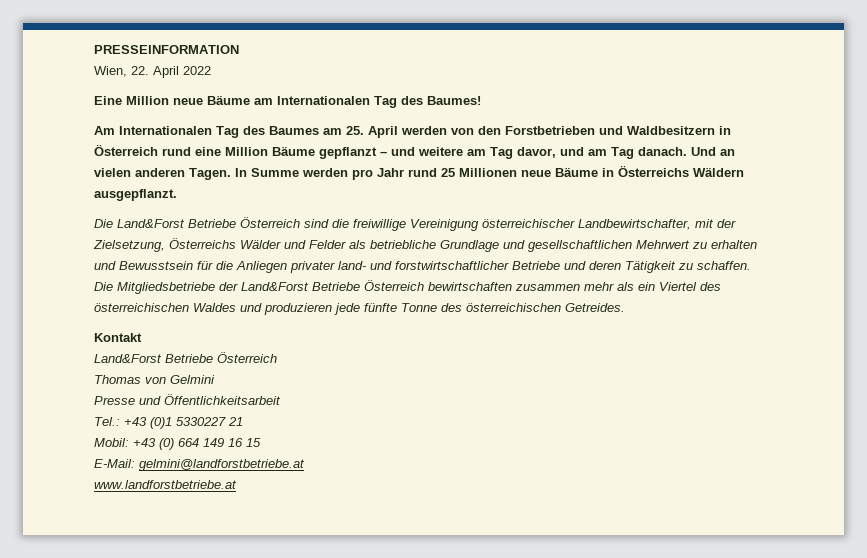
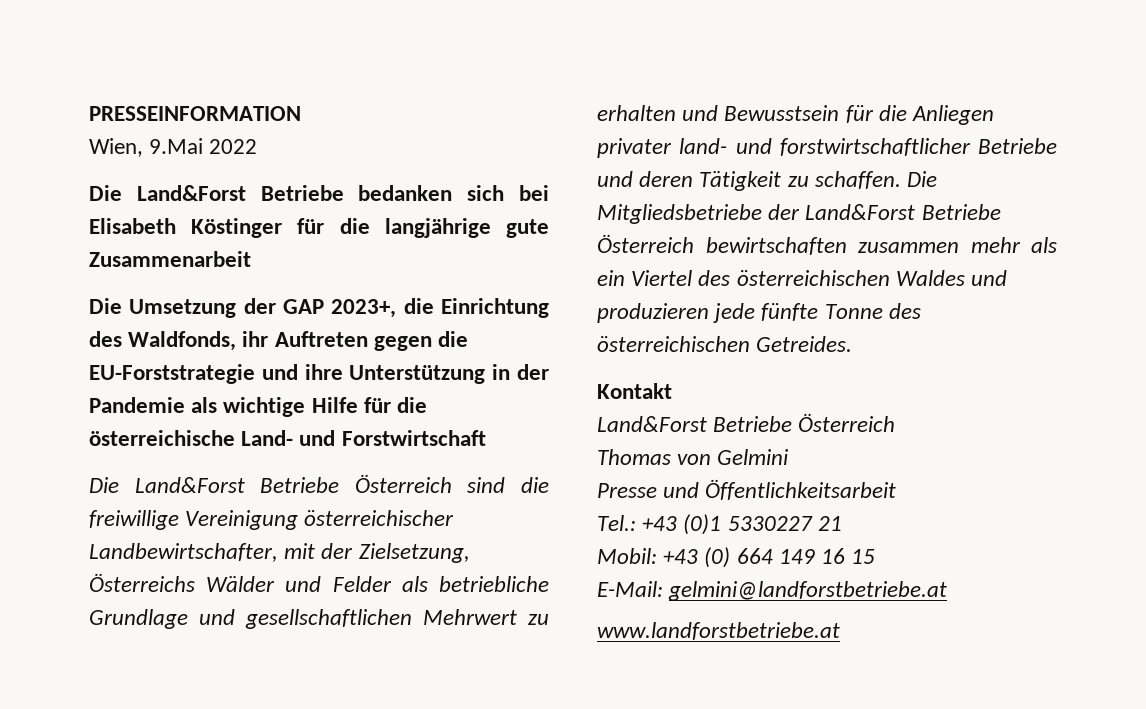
[131,66,179,78] 22. April -> [149,138,204,154] 9.Mai
[94,95,481,108] [94,126,731,138] [94,144,735,159] [94,165,744,180] [94,189,177,201] Eine Million neue Bäume am Internationalen Tag des Baumes! // Am Internationalen Tag des Baumes am 25. April werden von den Forstbetrieben und Waldbesitzern in Österreich rund eine Million Bäume gepflanzt – und weitere am Tag davor, und am Tag danach. Und an vielen anderen Tagen. In Summe werden pro Jahr rund 25 Millionen neue Bäume in Österreichs Wäldern ausgepflanzt. -> [89,185,549,201] [89,218,549,238] [89,251,251,267] [89,298,549,318] [89,331,469,351] [89,364,549,384] [89,397,428,417] [89,430,486,446] Die Land&Forst Betriebe bedanken sich bei Elisabeth Köstinger für die langjährige gute Zusammenarbeit // Die Umsetzung der GAP 2023+, die Einrichtung des Waldfonds, ihr Auftreten gegen die EU-Forststrategie und ihre Unterstützung in der Pandemie als wichtige Hilfe für die österreichische Land- und Forstwirtschaft

